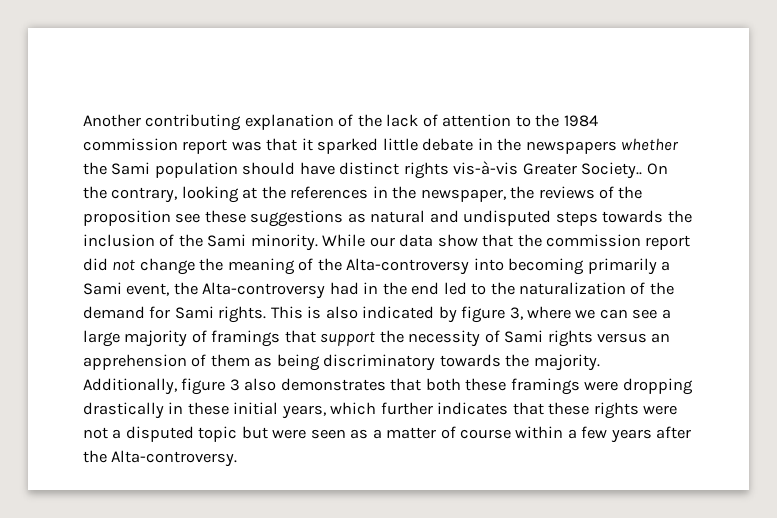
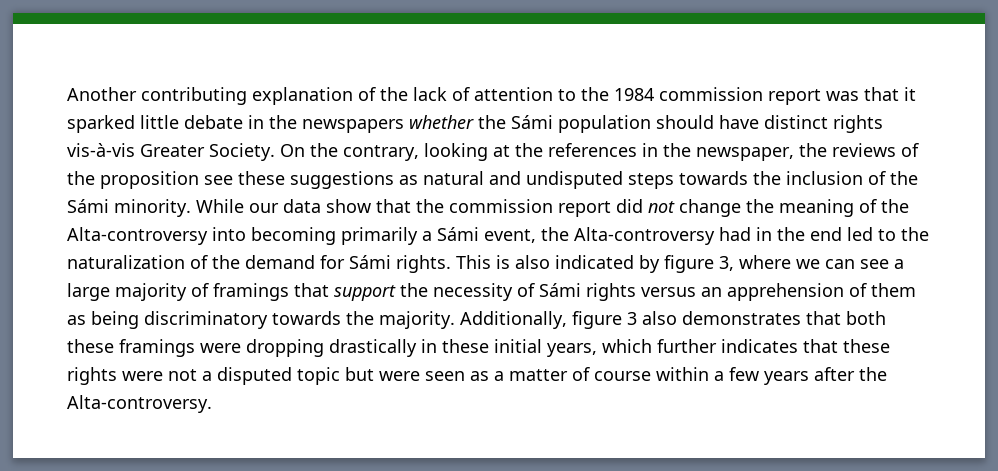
[111,162,151,175] Sami -> [511,115,553,129] Sámi
[581,162,643,179] Society.. -> [209,143,275,161] Society.
[207,234,247,247] Sami -> [67,199,109,213] Sámi
[83,282,122,295] Sami -> [437,227,479,241] Sámi
[174,306,214,319] Sami -> [349,255,391,269] Sámi
[504,330,544,343] Sami -> [539,283,581,297] Sámi

